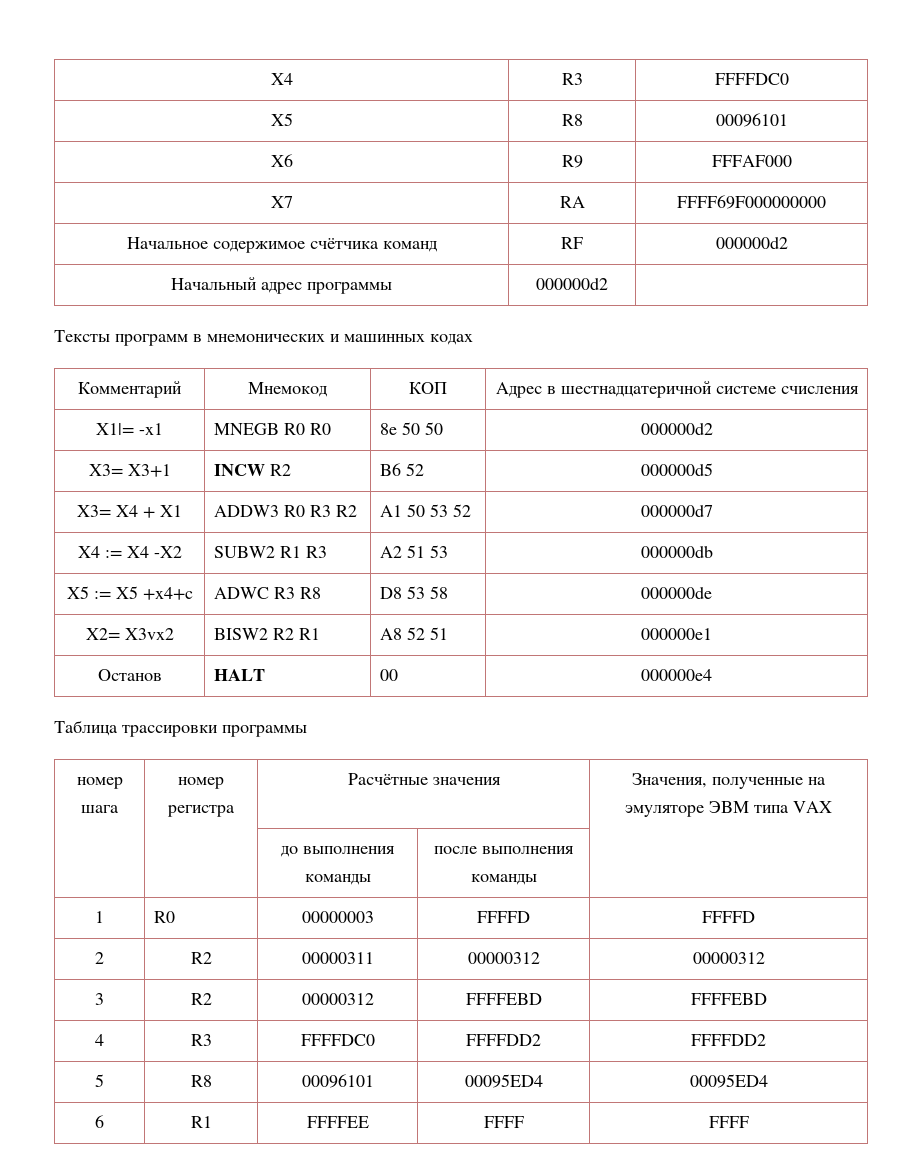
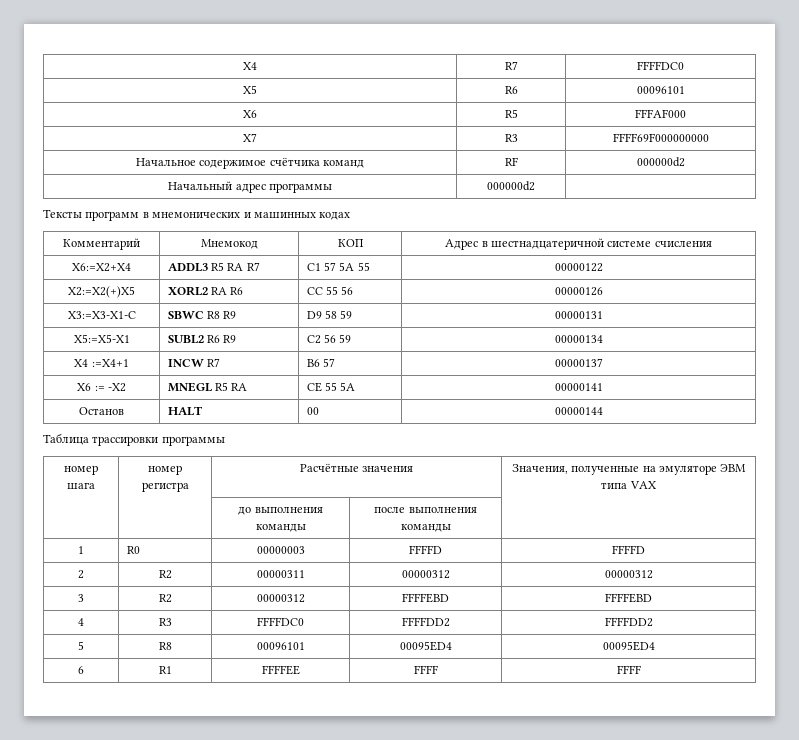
[561,73,583,85] R3 -> [504,61,518,70] R7
[561,114,583,126] R8 -> [504,86,518,94] R6
[561,155,583,168] R9 -> [504,109,518,118] R5
[559,196,585,208] RA -> [504,134,518,142] R3
[96,423,163,435] [214,423,332,435] [380,422,444,435] [640,423,713,435] [88,464,171,477] X1|= -x1 | MNEGB R0 R0 | 8e 50 50 | 000000d2 // X3= X3+1 -> [72,263,131,272] [167,262,260,272] [306,262,370,271] [554,263,603,272] [68,286,135,298] [167,286,244,296] [306,286,354,295] [554,287,603,296] [67,311,136,319] [167,311,237,319] [306,310,353,319] [554,311,603,319] [73,334,130,343] [167,335,237,344] [306,334,352,344] [554,335,603,343] [74,359,129,367] X6:=X2+X4 | ADDL3 R5 RA R7 | C1 57 5A 55 | 00000122 // X2:=X2(+)X5 | XORL2 RA R6 | CC 55 56 | 00000126 // X3:=X3-X1-C | SBWC R8 R9 | D9 58 59 | 00000131 // X5:=X5-X1 | SUBL2 R6 R9 | C2 56 59 | 00000134 // X4 :=X4+1
[270,464,292,476] R2 -> [206,358,220,367] R7
[406,463,425,476] [640,463,713,476] [77,505,182,518] [214,505,358,517] [380,504,472,517] [640,505,713,517] [77,546,182,558] [214,546,328,558] [380,545,449,558] [640,546,713,558] [66,586,193,600] [214,587,322,599] [380,586,449,599] [641,587,712,599] [85,628,174,640] [214,628,321,640] [380,627,449,640] [641,628,712,640] 52 | 000000d5 // X3= X4 + X1 | ADDW3 R0 R3 R2 | A1 50 53 52 | 000000d7 // X4 := X4 -X2 | SUBW2 R1 R3 | A2 51 53 | 000000db // X5 := X5 +x4+c | ADWC R3 R8 | D8 53 58 | 000000de // X2= X3vx2 | BISW2 R2 R1 | A8 52 51 | 000000e1 -> [322,358,335,367] [554,358,603,367] [77,383,126,392] [167,382,248,392] [306,382,356,392] [554,383,603,391] 57 | 00000137 // X6 := -X2 | MNEGL R5 RA | CE 55 5A | 00000141
[641,669,712,681] 000000e4 -> [554,407,603,415] 00000144

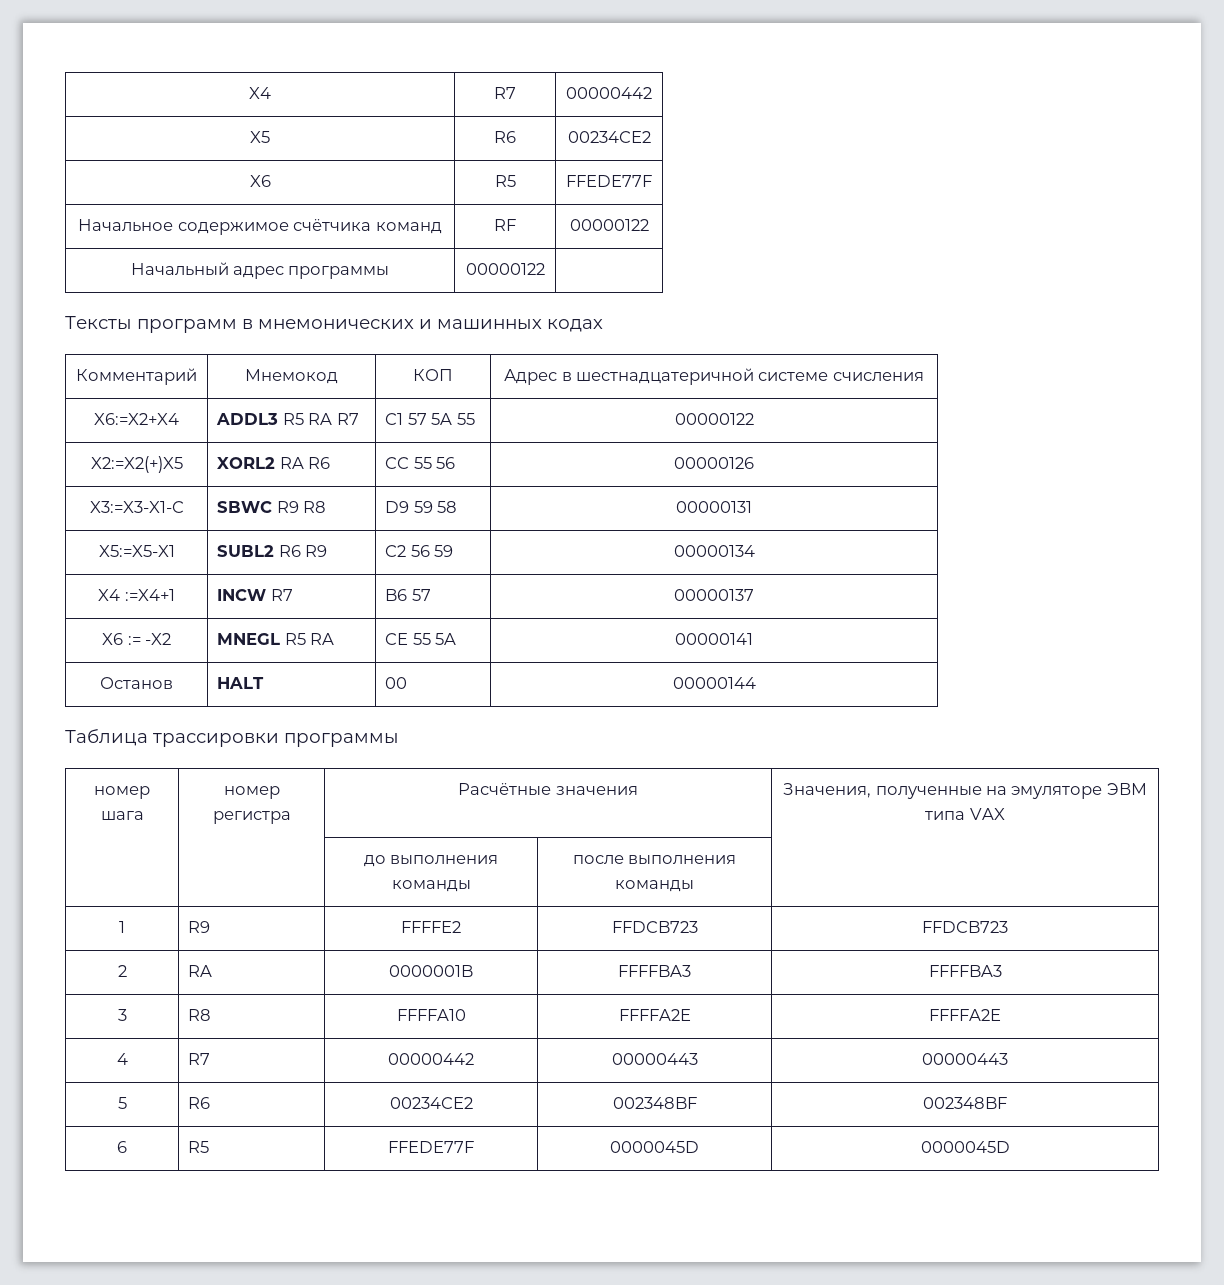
[637,61,684,70] FFFFDC0 -> [566,87,652,99] 00000442
[636,86,685,94] 00096101 -> [567,131,651,143] 00234CE2
[635,109,686,118] [243,133,257,142] [504,134,518,142] [612,133,709,142] FFFAF000 // X7 | R3 | FFFF69F000000000 -> [566,175,652,187] FFEDE77F
[636,157,685,167] 000000d2 -> [569,219,649,231] 00000122
[487,181,535,191] 000000d2 -> [465,263,545,275] 00000122
[206,311,237,319] R8 R9 -> [276,501,327,513] R9 R8
(322, 315) none -> [413,501,433,513] 59
[340,310,353,319] 59 -> (458, 507) none
[126,546,140,554] [256,546,305,554] [409,545,442,554] [612,545,645,554] [78,570,84,579] [158,570,172,579] [256,570,305,578] [401,570,450,579] [604,570,653,579] [78,594,84,602] [158,594,172,603] [256,594,305,603] [402,593,449,603] [605,593,652,603] [78,618,84,626] [158,618,172,626] [257,617,304,626] [401,617,450,627] [604,617,653,627] [78,641,84,650] [158,642,172,650] [256,642,305,650] [399,641,452,651] [602,641,655,651] [78,666,84,674] [158,666,172,674] [261,665,300,675] [413,665,438,674] [616,665,641,674] R0 | 00000003 | FFFFD | FFFFD // 2 | R2 | 00000311 | 00000312 | 00000312 // 3 | R2 | 00000312 | FFFFEBD | FFFFEBD // 4 | R3 | FFFFDC0 | FFFFDD2 | FFFFDD2 // 5 | R8 | 00096101 | 00095ED4 | 00095ED4 // 6 | R1 | FFFFEE | FFFF | FFFF -> [188,921,211,933] [401,921,461,933] [611,921,698,933] [922,921,1009,933] [117,965,127,977] [188,965,213,977] [389,965,473,977] [618,965,691,977] [928,965,1002,977] [117,1009,127,1021] [188,1009,212,1021] [396,1009,466,1021] [618,1009,691,1021] [929,1009,1002,1021] [116,1053,128,1065] [188,1053,211,1065] [388,1053,474,1065] [611,1053,698,1065] [922,1053,1009,1065] [117,1097,127,1109] [188,1097,211,1109] [389,1097,473,1109] [612,1097,697,1109] [923,1097,1008,1109] [117,1141,127,1153] [188,1141,210,1153] [388,1141,474,1153] [610,1141,699,1153] [920,1141,1010,1153] R9 | FFFFE2 | FFDCB723 | FFDCB723 // 2 | RA | 0000001B | FFFFBA3 | FFFFBA3 // 3 | R8 | FFFFA10 | FFFFA2E | FFFFA2E // 4 | R7 | 00000442 | 00000443 | 00000443 // 5 | R6 | 00234CE2 | 002348BF | 002348BF // 6 | R5 | FFEDE77F | 0000045D | 0000045D

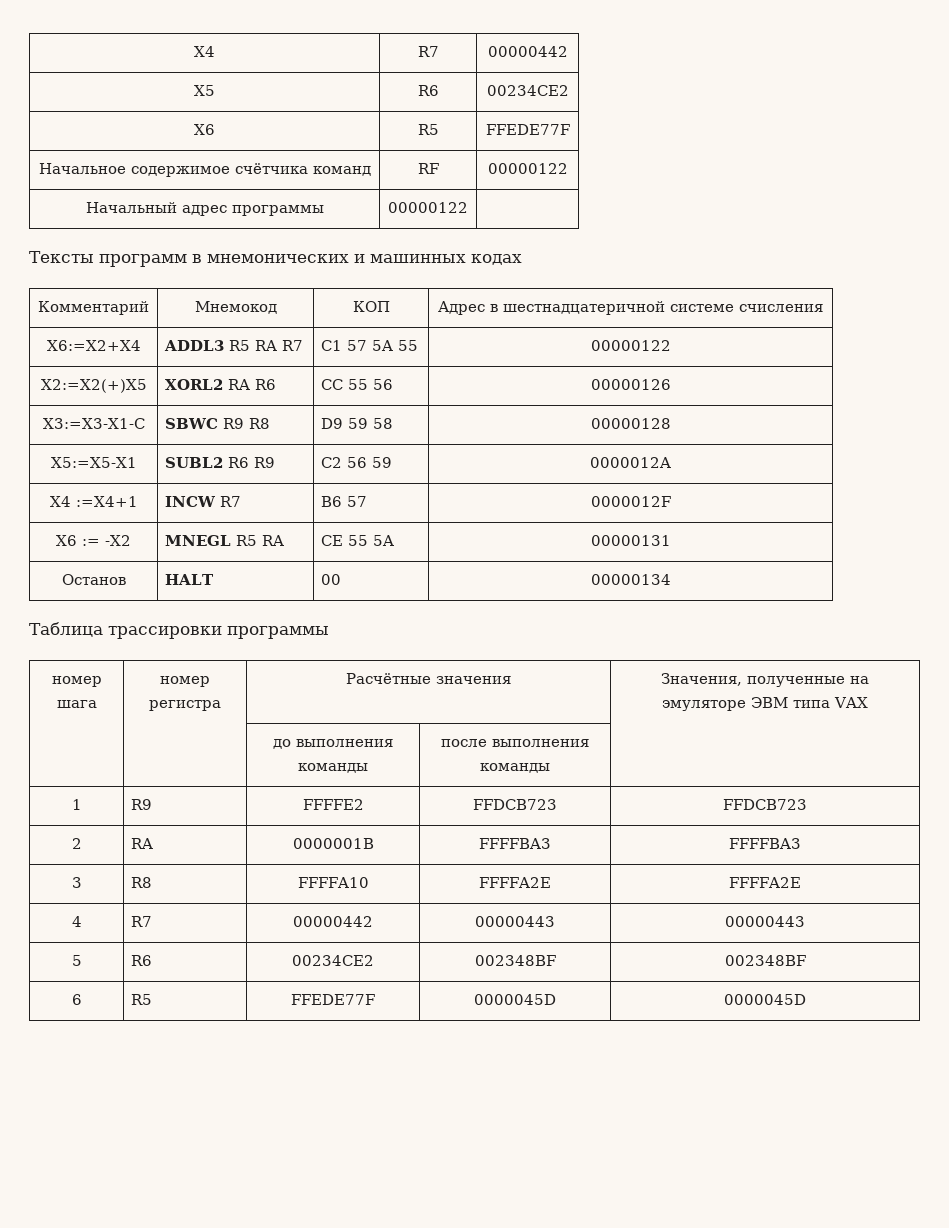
[676,501,753,513] 00000131 -> [590,418,671,429] 00000128
[673,545,755,557] 00000134 -> [590,457,672,468] 0000012A
[674,589,755,601] 00000137 -> [590,496,671,507] 0000012F
[675,633,754,645] 00000141 -> [590,535,671,546] 00000131
[672,677,756,689] 00000144 -> [590,574,671,585] 00000134

